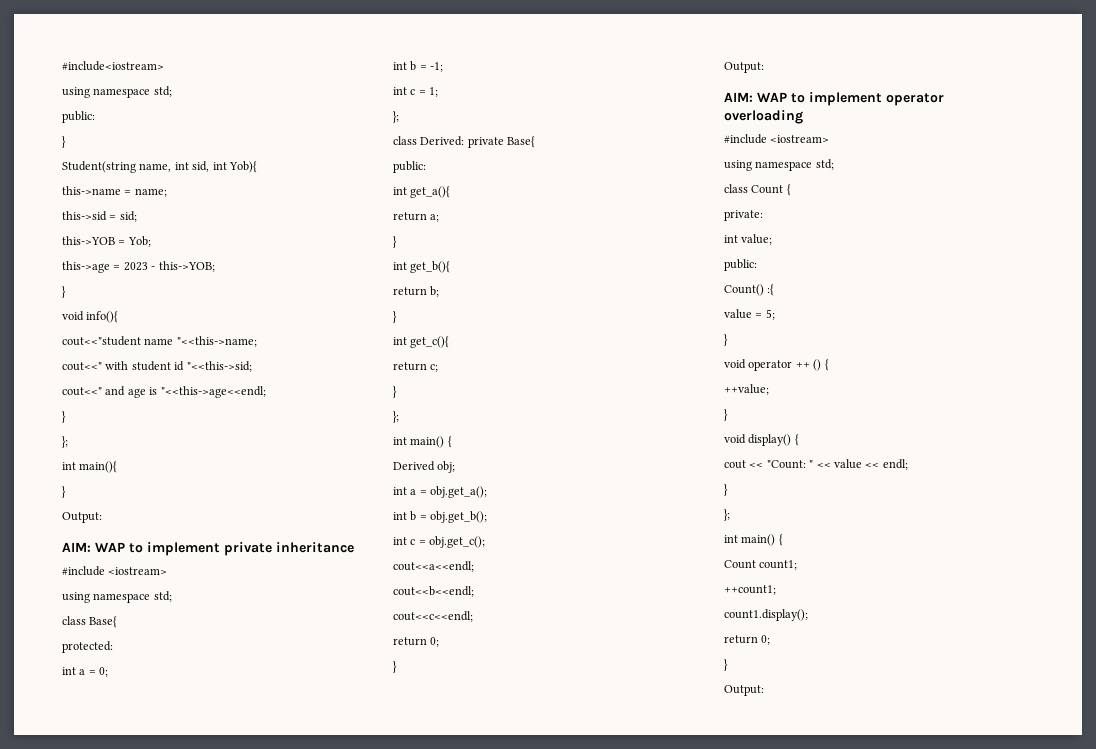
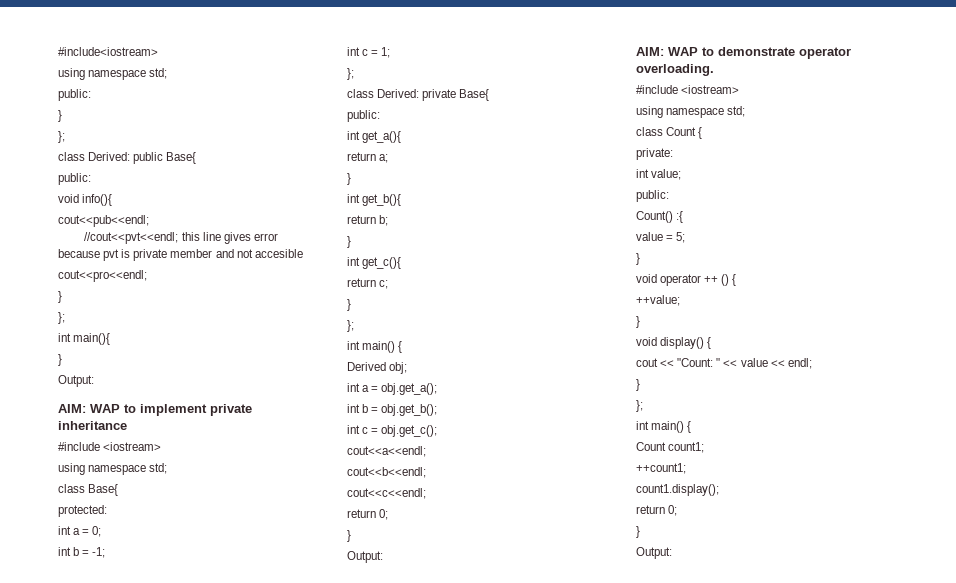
[62,161,257,173] [62,186,167,197] [62,211,137,222] [62,236,151,247] [62,261,215,273] [62,286,66,298] [62,311,119,323] [62,336,257,347] [62,361,252,372] [62,386,266,398] Student(string name, int sid, int Yob){ // this->name = name; // this->sid = sid; // this->YOB = Yob; // this->age = 2023 - this->YOB; // } // void info(){ // cout<<"student name "<<this->name; // cout<<" with student id "<<this->sid; // cout<<" and age is "<<this->age<<endl; -> [58,131,65,143] [58,152,197,164] [58,173,91,185] [58,194,113,206] [58,215,149,227] [84,232,278,244] [58,249,303,261] [58,270,147,282] }; // class Derived: public Base{ // public: // void info(){ // cout<<pub<<endl; // //cout<<pvt<<endl; this line gives error because pvt is private member and not accesible // cout<<pro<<endl;
[809,92,944,106] [724,110,803,124] implement operator overloading -> [718,47,851,59] [636,64,714,76] demonstrate operator overloading.

